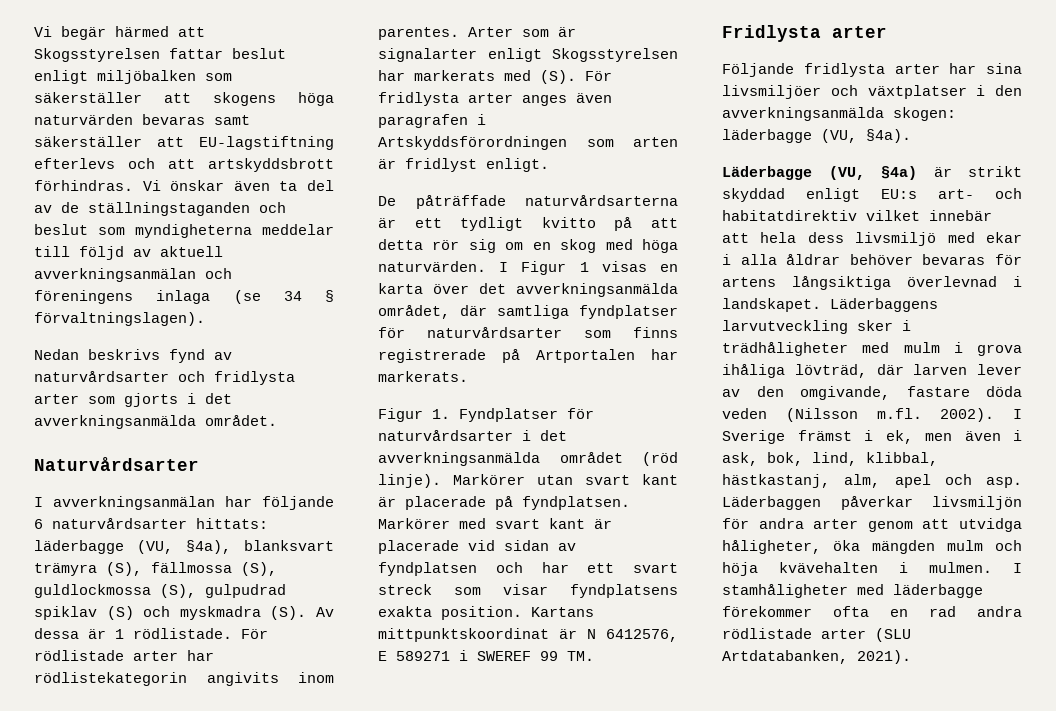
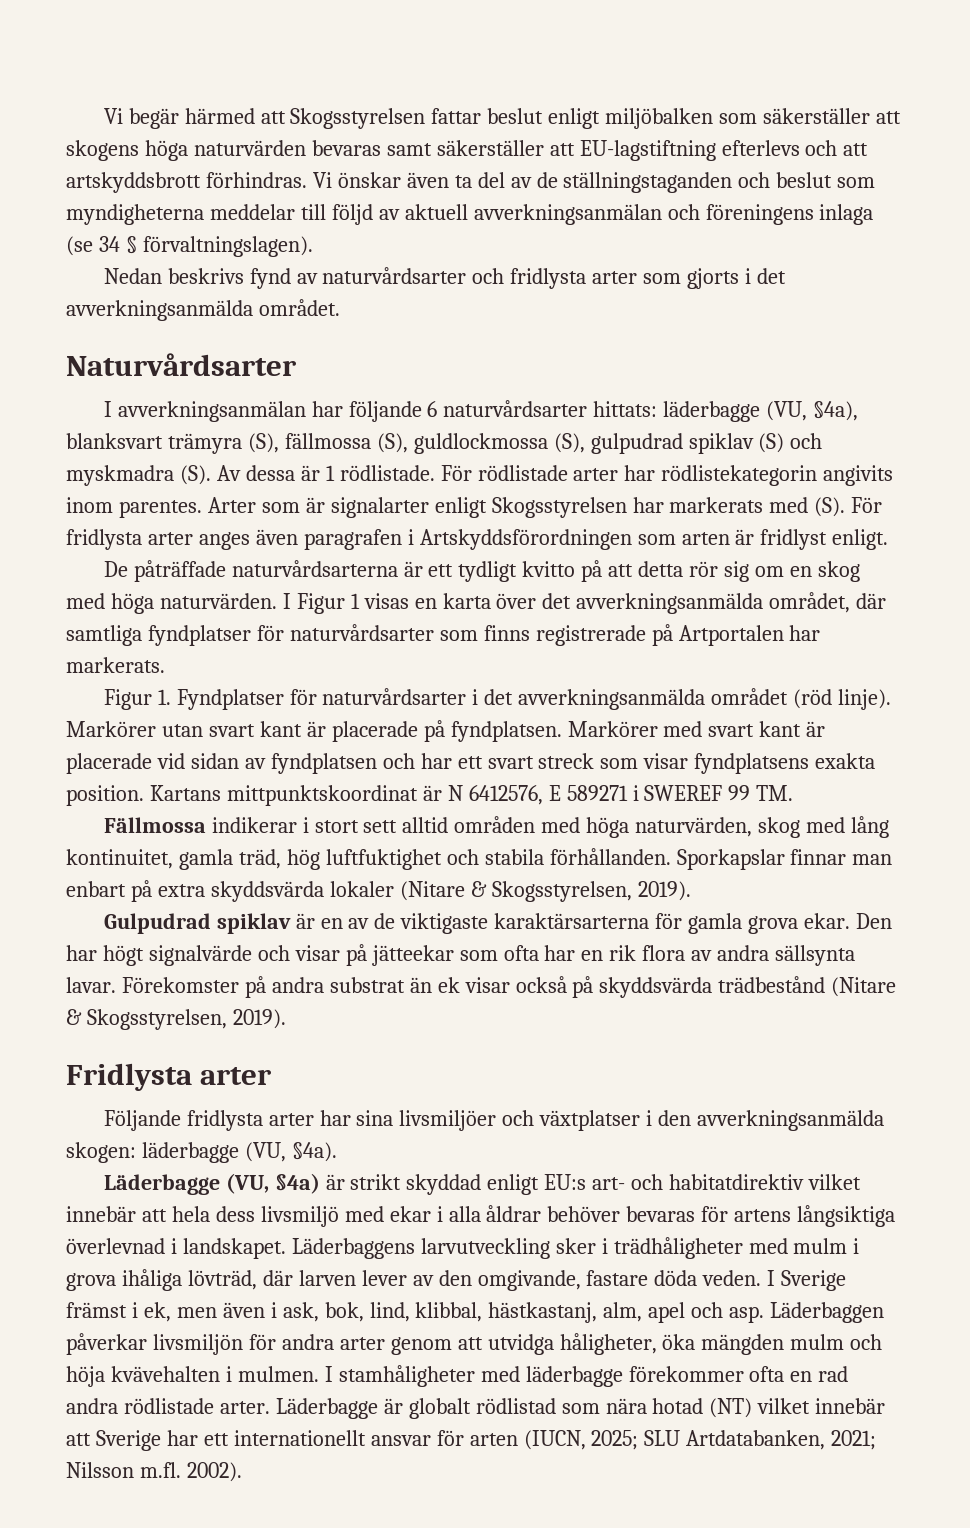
(594, 656) none -> [103,816,889,838] [66,848,893,870] [66,880,691,902] [103,913,892,934] [66,944,856,966] [66,976,897,998] [66,1009,286,1030] // Fällmossa indikerar i stort sett alltid områden med höga naturvärden, skog med lång kontinuitet, gamla träd, hög luftfuktighet och stabila förhållanden. Sporkapslar finnar man enbart på extra skyddsvärda lokaler (Nitare & Skogsstyrelsen, 2019). // Gulpudrad spiklav är en av de viktigaste karaktärsarterna för gamla grova ekar. Den har högt signalvärde och visar på jätteekar som ofta har en rik flora av andra sällsynta lavar. Förekomster på andra substrat än ek visar också på skyddsvärda trädbestånd (Nitare & Skogsstyrelsen, 2019).
[722,408,995,422] veden (Nilsson m.fl. 2002). -> [702,1270,762,1286] veden.
[821,628,911,642] [722,650,911,664] arter (SLU Artdatabanken, 2021). -> [219,1398,886,1419] [66,1430,877,1451] [66,1462,242,1482] arter. Läderbagge är globalt rödlistad som nära hotad (NT) vilket innebär att Sverige har ett internationellt ansvar för arten (IUCN, 2025; SLU Artdatabanken, 2021; Nilsson m.fl. 2002).

